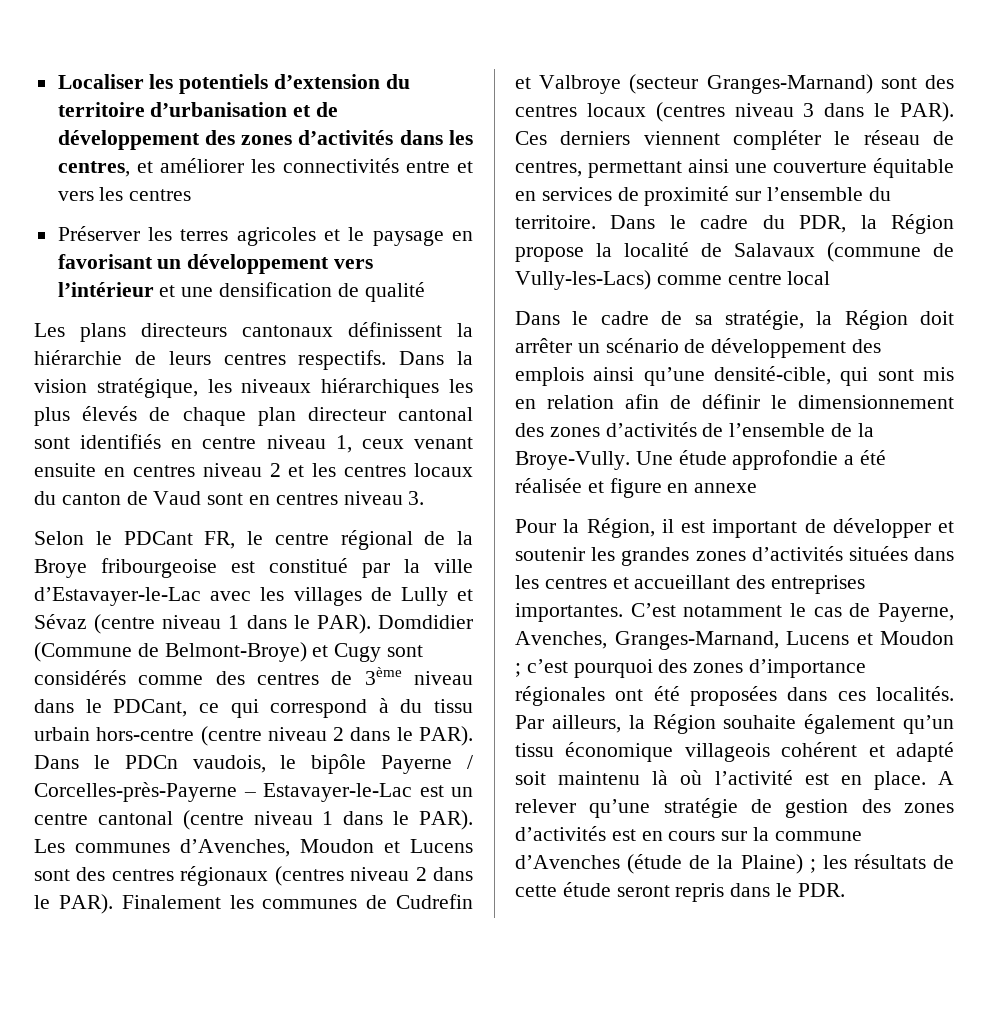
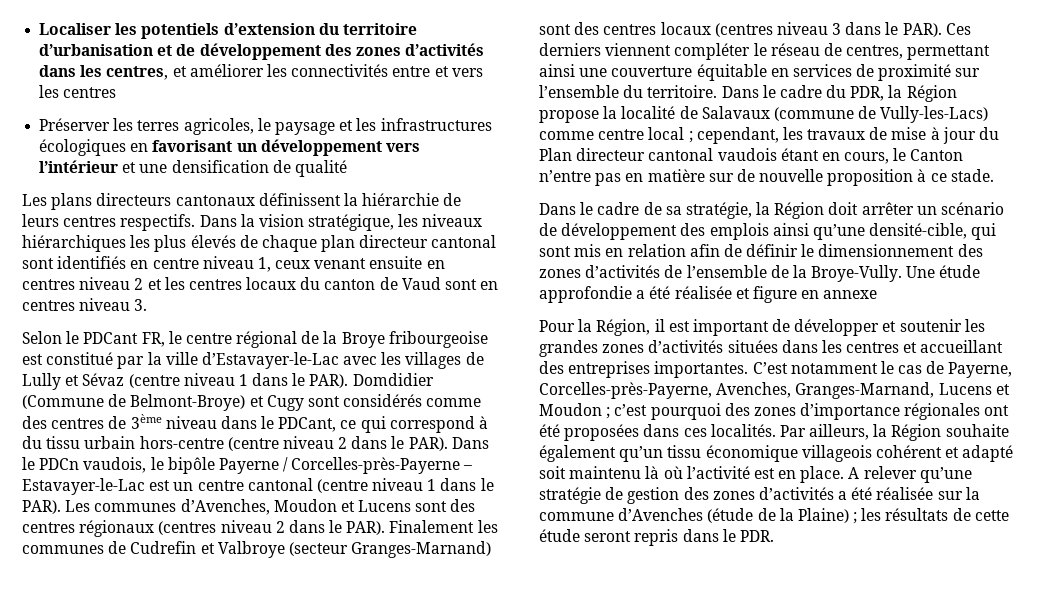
[236,227,444,246] agricoles et le paysage -> [183,118,492,135] [39,139,127,156] agricoles, le paysage et les infrastructures écologiques
(831, 278) none -> [688,127,1000,144] [539,148,964,164] [539,169,994,186] ; cependant, les travaux de mise à jour du Plan directeur cantonal vaudois étant en cours, le Canton n’entre pas en matière sur de nouvelle proposition à ce stade.
(954, 612) none -> [539,382,712,399] Corcelles-près-Payerne,
[611,829,716,841] est en cours -> [838,487,934,500] a été réalisée

